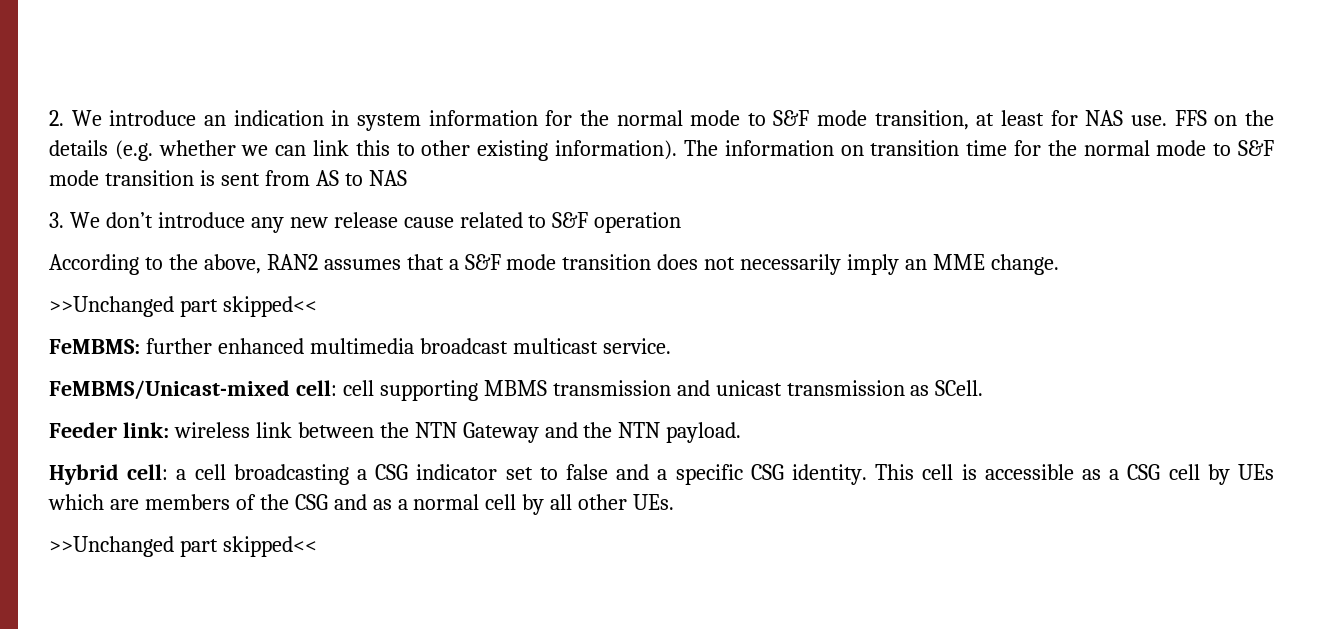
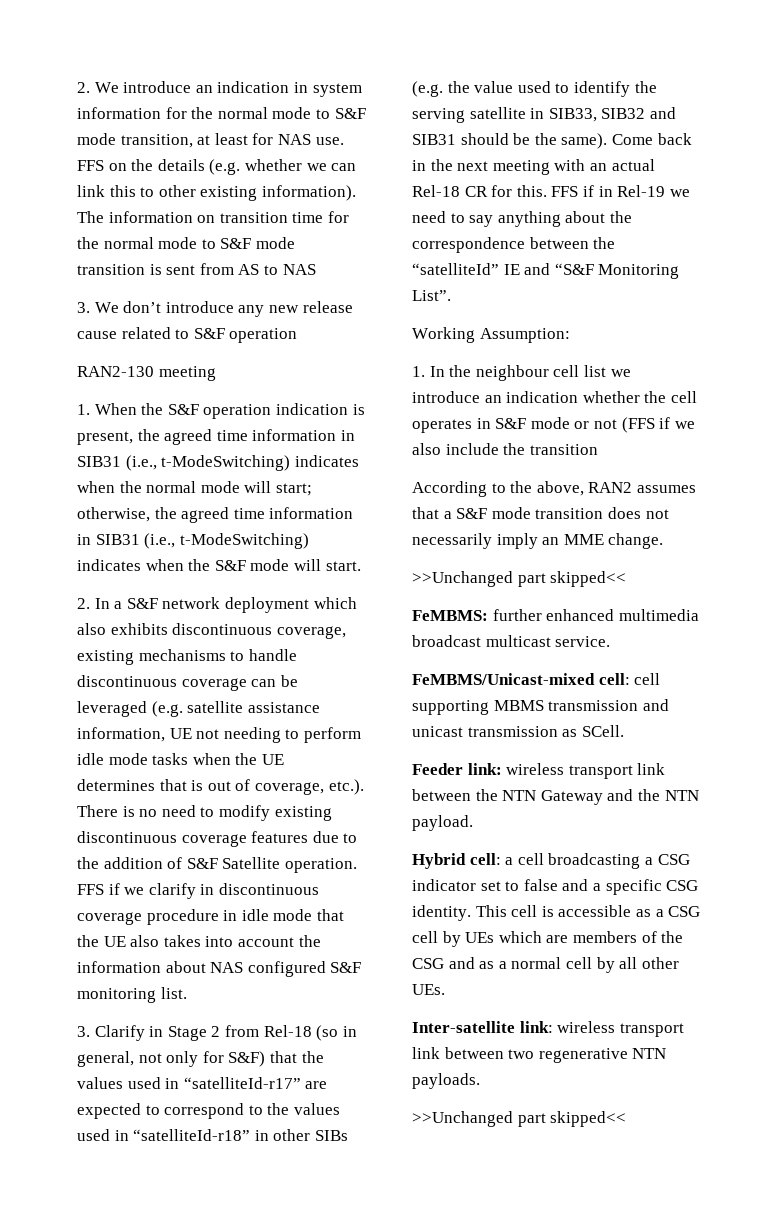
(682, 222) none -> [77,366,216,381] [77,403,365,419] [77,429,355,445] [77,455,359,471] [77,481,312,496] [77,507,354,523] [77,533,309,549] [77,559,361,571] [77,597,357,613] [77,623,346,639] [77,649,297,665] [77,675,298,691] [77,701,320,717] [77,727,361,743] [77,753,284,765] [77,779,364,795] [77,805,332,821] [77,831,358,847] [77,857,357,873] [77,883,319,899] [77,909,344,925] [77,935,321,947] [77,961,362,977] [77,987,187,1003] [77,1025,357,1041] [77,1051,324,1067] [77,1077,328,1089] [77,1103,340,1119] [77,1129,348,1141] [412,81,657,97] [412,107,676,123] [412,133,692,149] [412,159,655,175] [412,185,690,197] [412,211,632,227] [412,237,616,253] [412,263,680,279] [412,290,451,301] [412,327,570,343] [412,365,631,381] [412,391,697,403] [412,417,695,433] [412,443,598,455] // RAN2-130 meeting // 1. When the S&F operation indication is present, the agreed time information in SIB31 (i.e., t-ModeSwitching) indicates when the normal mode will start; otherwise, the agreed time information in SIB31 (i.e., t-ModeSwitching) indicates when the S&F mode will start. // 2. In a S&F network deployment which also exhibits discontinuous coverage, existing mechanisms to handle discontinuous coverage can be leveraged (e.g. satellite assistance information, UE not needing to perform idle mode tasks when the UE determines that is out of coverage, etc.). There is no need to modify existing discontinuous coverage features due to the addition of S&F Satellite operation. FFS if we clarify in discontinuous coverage procedure in idle mode that the UE also takes into account the information about NAS configured S&F monitoring list. // 3. Clarify in Stage 2 from Rel-18 (so in general, not only for S&F) that the values used in “satelliteId-r17” are expected to correspond to the values used in “satelliteId-r18” in other SIBs (e.g. the value used to identify the serving satellite in SIB33, SIB32 and SIB31 should be the same). Come back in the next meeting with an actual Rel-18 CR for this. FFS if in Rel-19 we need to say anything about the correspondence between the “satelliteId” IE and “S&F Monitoring List”. // Working Assumption: // 1. In the neighbour cell list we introduce an indication whether the cell operates in S&F mode or not (FFS if we also include the transition
(250, 430) none -> [568,765,633,779] transport
(675, 502) none -> [412,1021,684,1037] [412,1047,667,1063] [412,1073,480,1089] // Inter-satellite link: wireless transport link between two regenerative NTN payloads.

